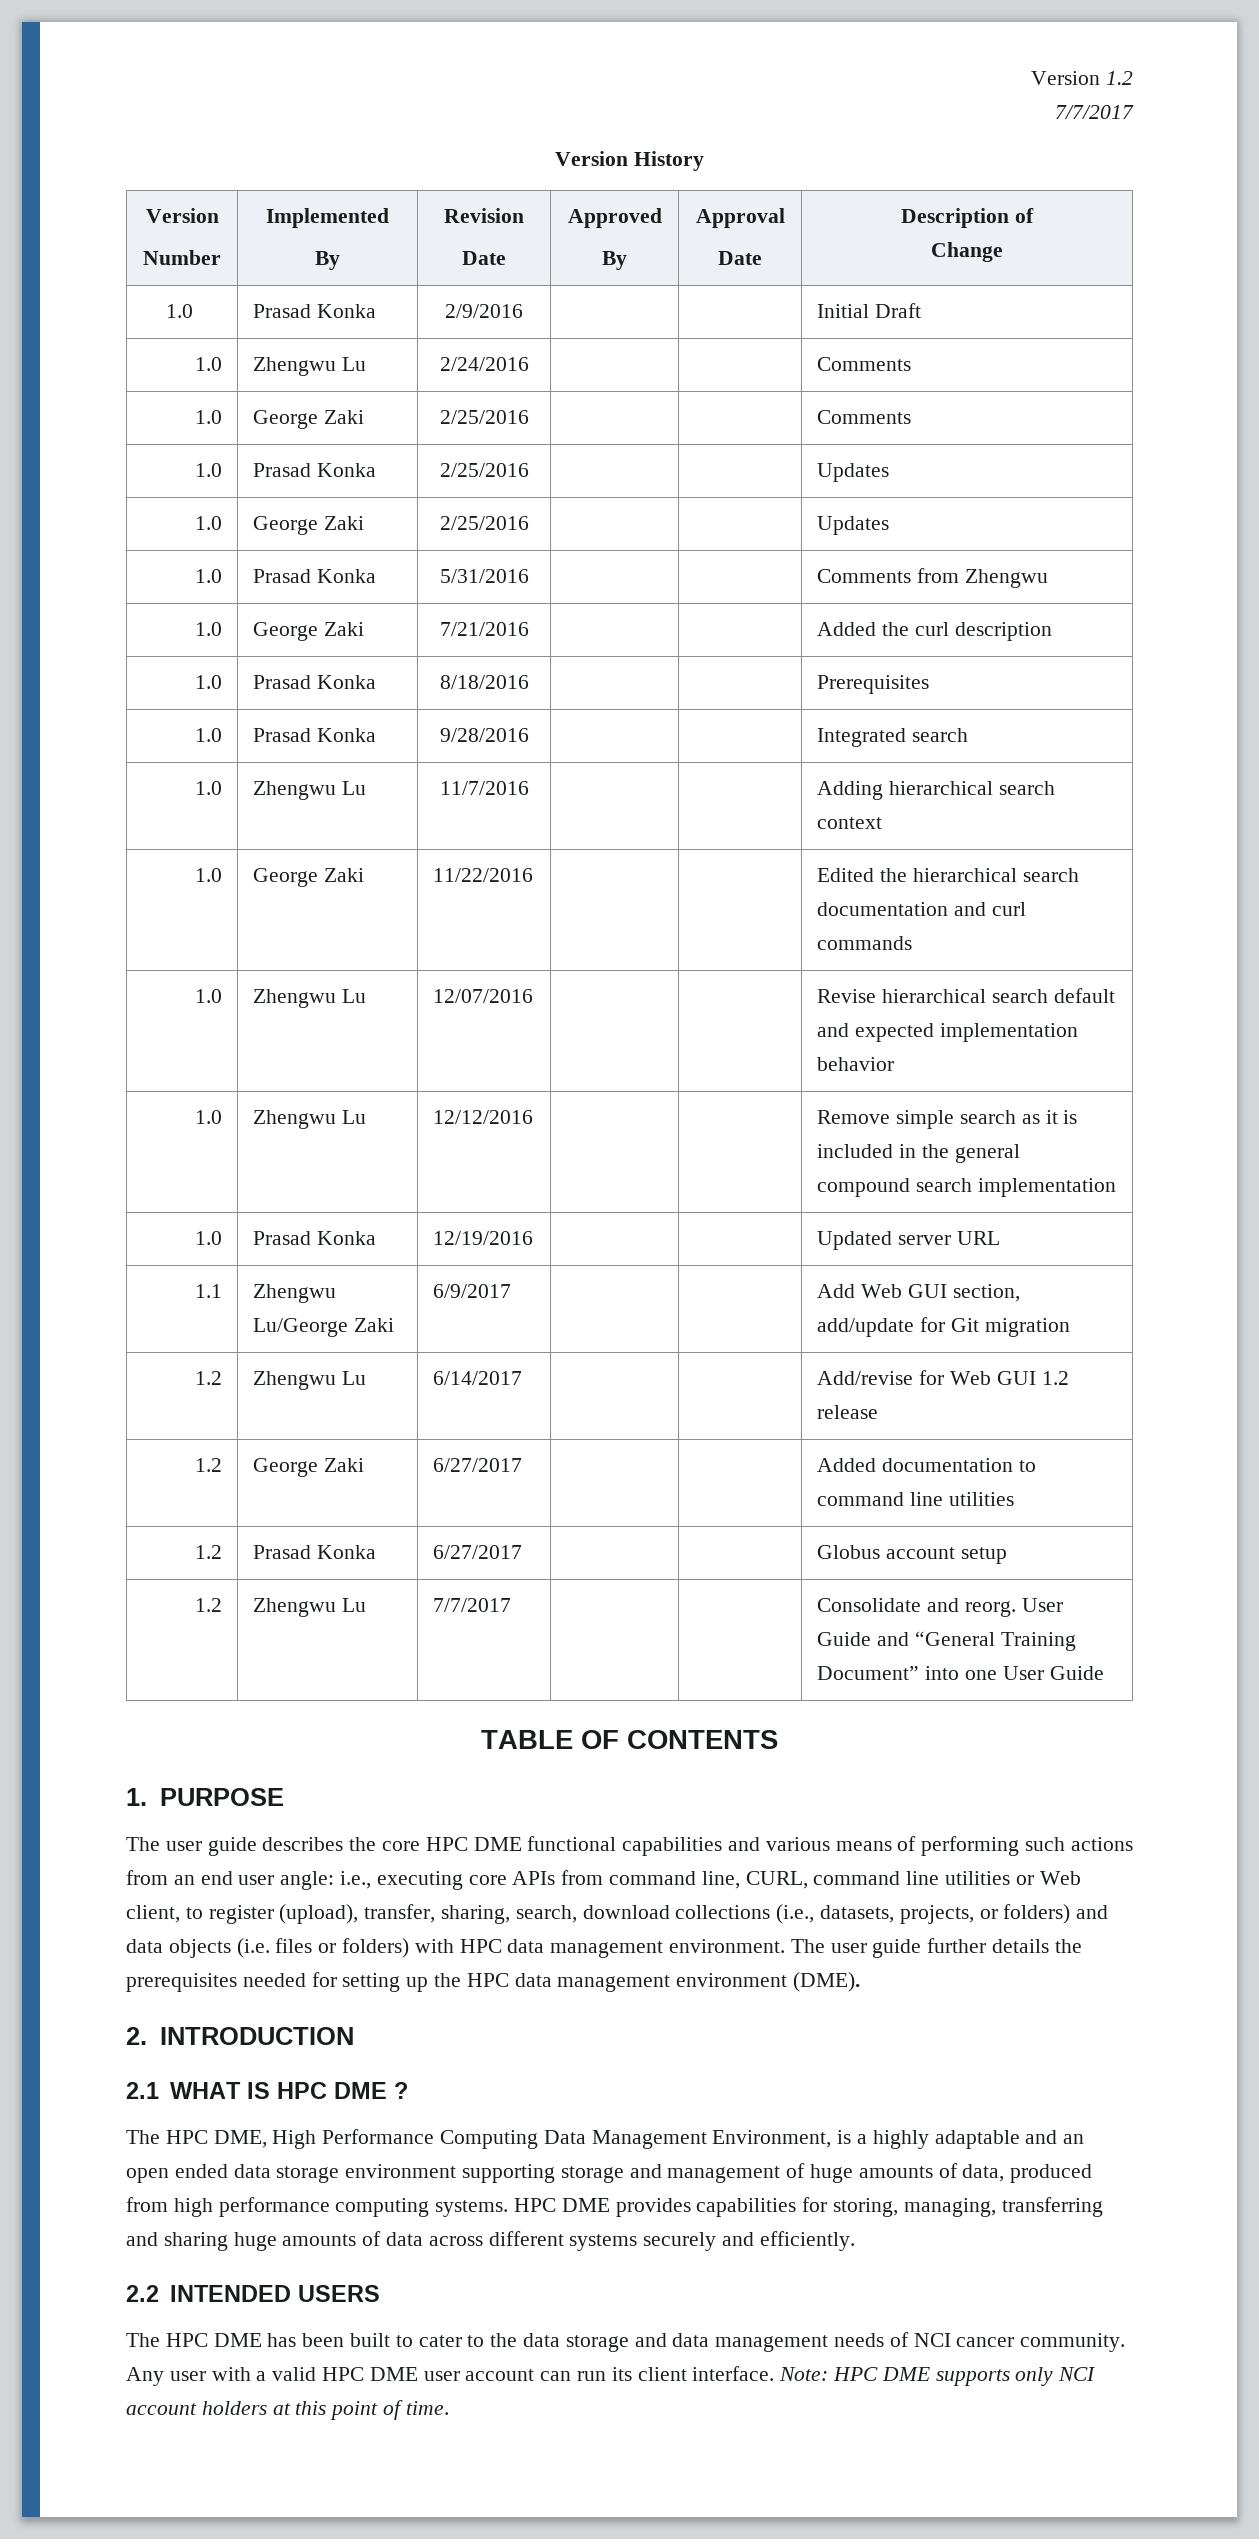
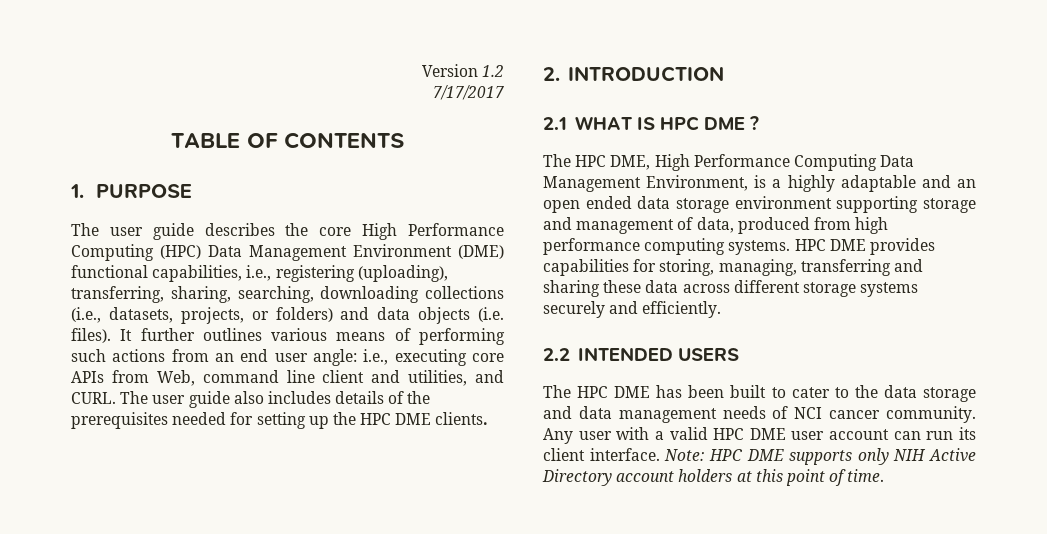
[1055,105,1134,119] [555,151,704,171] [145,208,219,223] [143,250,221,265] [266,208,389,228] [315,251,340,270] [444,208,524,223] [462,251,506,265] [567,208,662,228] [602,251,627,270] [695,208,785,228] [718,251,762,265] [901,208,1034,228] [931,242,1003,262] [166,304,194,318] [253,304,377,318] [445,304,523,318] [817,303,922,318] [194,357,222,371] [253,357,367,376] [439,357,529,371] [817,357,912,371] [194,410,222,424] [253,410,365,429] [439,410,529,424] [817,410,912,424] [194,463,222,477] [253,463,377,477] [439,463,529,477] [817,463,890,482] [194,516,222,530] [253,516,365,535] [439,516,529,530] [817,516,890,535] [194,569,222,583] [253,569,377,583] [439,569,529,583] [817,568,1049,588] [194,622,222,636] [253,622,365,641] [439,622,529,636] [817,622,1052,641] [194,675,222,689] [253,675,377,689] [439,675,529,689] [817,675,930,694] [194,728,222,742] [253,728,377,742] [439,728,529,742] [817,728,969,747] [194,781,222,795] [253,781,367,800] [439,781,529,795] [817,781,1056,800] [817,817,883,829] [194,868,222,882] [253,868,365,887] [433,868,534,882] [817,868,1079,882] [817,902,1027,916] [817,936,913,950] [194,989,222,1003] [253,989,367,1008] [433,989,534,1003] [817,988,1115,1003] [817,1023,1079,1042] [817,1057,895,1071] [194,1110,222,1124] [253,1110,367,1129] [433,1110,534,1124] [817,1110,1078,1129] [817,1144,1020,1163] [817,1178,1117,1197] [194,1231,222,1245] [253,1231,377,1245] [433,1231,534,1245] [817,1231,1001,1250] [194,1284,222,1298] [253,1284,337,1303] [253,1318,395,1337] [433,1284,512,1298] [817,1284,1020,1302] [817,1317,1070,1337] [194,1371,222,1385] [253,1371,367,1390] [433,1371,523,1385] [817,1370,1069,1385] [817,1405,879,1419] [194,1458,222,1472] [253,1458,365,1477] [433,1458,523,1472] [817,1458,1037,1472] [817,1492,1015,1506] [194,1545,222,1559] [253,1545,377,1559] [433,1545,523,1559] [817,1545,1008,1564] [194,1598,222,1612] [253,1598,367,1617] [433,1598,512,1612] [817,1598,1063,1617] [817,1631,1076,1651] [817,1666,1104,1680] 7/7/2017 // Version History // Version // Number | Implemented // By | Revision // Date | Approved // By | Approval // Date | Description of // Change // 1.0 | Prasad Konka | 2/9/2016 | | | Initial Draft // 1.0 | Zhengwu Lu | 2/24/2016 | | | Comments // 1.0 | George Zaki | 2/25/2016 | | | Comments // 1.0 | Prasad Konka | 2/25/2016 | | | Updates // 1.0 | George Zaki | 2/25/2016 | | | Updates // 1.0 | Prasad Konka | 5/31/2016 | | | Comments from Zhengwu // 1.0 | George Zaki | 7/21/2016 | | | Added the curl description // 1.0 | Prasad Konka | 8/18/2016 | | | Prerequisites // 1.0 | Prasad Konka | 9/28/2016 | | | Integrated search // 1.0 | Zhengwu Lu | 11/7/2016 | | | Adding hierarchical search context // 1.0 | George Zaki | 11/22/2016 | | | Edited the hierarchical search documentation and curl commands // 1.0 | Zhengwu Lu | 12/07/2016 | | | Revise hierarchical search default and expected implementation behavior // 1.0 | Zhengwu Lu | 12/12/2016 | | | Remove simple search as it is included in the general compound search implementation // 1.0 | Prasad Konka | 12/19/2016 | | | Updated server URL // 1.1 | Zhengwu Lu/George Zaki | 6/9/2017 | | | Add Web GUI section, add/update for Git migration // 1.2 | Zhengwu Lu | 6/14/2017 | | | Add/revise for Web GUI 1.2 release // 1.2 | George Zaki | 6/27/2017 | | | Added documentation to command line utilities // 1.2 | Prasad Konka | 6/27/2017 | | | Globus account setup // 1.2 | Zhengwu Lu | 7/7/2017 | | | Consolidate and reorg. User Guide and “General Training Document” into one User Guide -> [433,85,504,100] 7/17/2017
[425,1836,761,1856] HPC DME functional capabilities and -> [362,223,504,240] [71,244,504,261] [71,265,448,282] [71,286,504,303] [71,307,504,324] [71,328,262,343] High Performance Computing (HPC) Data Management Environment (DME) functional capabilities, i.e., registering (uploading), transferring, sharing, searching, downloading collections (i.e., datasets, projects, or folders) and data objects (i.e. files). It further outlines
[609,1871,1081,1889] [126,1904,1109,1924] [126,1938,1050,1958] command line, CURL, command line utilities or Web client, to register (upload), transfer, sharing, search, download collections (i.e., datasets, projects, or folders) and data objects (i.e. files or folders) with HPC data management environment. The user guide further details -> [156,370,504,386] [71,391,405,408] Web, command line client and utilities, and CURL. The user guide also includes details of
[514,1972,861,1992] data management environment (DME). -> [395,412,489,425] DME clients.
[810,2163,958,2183] huge amounts of -> (694, 223) none
[233,2231,382,2251] huge amounts of -> [603,280,642,293] these
(564, 2238) none -> [802,282,856,297] storage
[1058,2367,1096,2381] NCI -> [893,448,976,462] [542,469,612,486] NIH Active Directory

